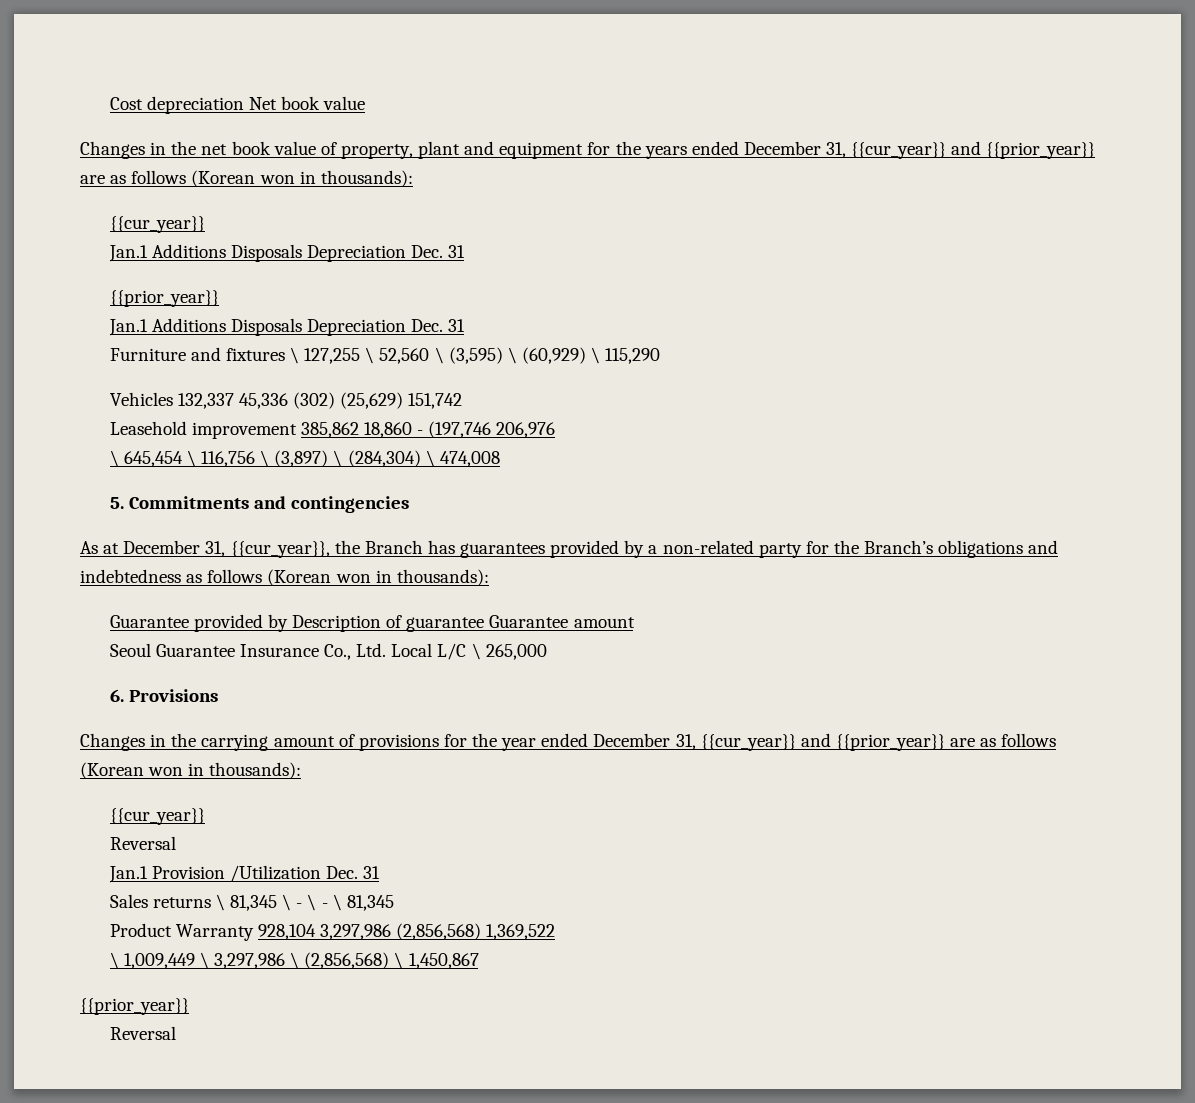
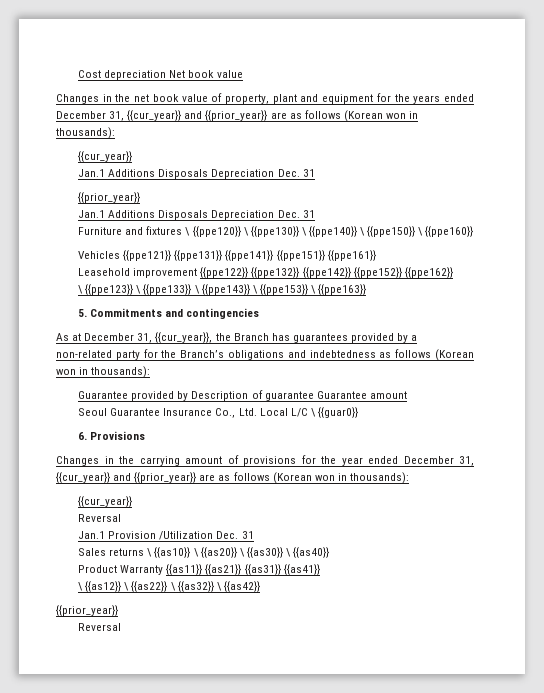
[304,347,661,364] [109,392,463,409] [109,421,556,439] [109,450,500,467] 127,255 \ 52,560 \ (3,595) \ (60,929) \ 115,290 // Vehicles 132,337 45,336 (302) (25,629) 151,742 // Leasehold improvement 385,862 18,860 - (197,746 206,976 // \ 645,454 \ 116,756 \ (3,897) \ (284,304) \ 474,008 -> [192,226,474,237] [78,250,376,261] [78,267,453,278] [78,284,367,295] {{ppe120}} \ {{ppe130}} \ {{ppe140}} \ {{ppe150}} \ {{ppe160}} // Vehicles {{ppe121}} {{ppe131}} {{ppe141}} {{ppe151}} {{ppe161}} // Leasehold improvement {{ppe122}} {{ppe132}} {{ppe142}} {{ppe152}} {{ppe162}} // \ {{ppe123}} \ {{ppe133}} \ {{ppe143}} \ {{ppe153}} \ {{ppe163}}
[485,644,547,660] 265,000 -> [317,407,358,418] {{guar0}}
[229,894,394,911] [109,923,556,941] [109,952,479,969] 81,345 \ - \ - \ 81,345 // Product Warranty 928,104 3,297,986 (2,856,568) 1,369,522 // \ 1,009,449 \ 3,297,986 \ (2,856,568) \ 1,450,867 -> [154,547,330,558] [78,564,320,575] [78,581,260,592] {{as10}} \ {{as20}} \ {{as30}} \ {{as40}} // Product Warranty {{as11}} {{as21}} {{as31}} {{as41}} // \ {{as12}} \ {{as22}} \ {{as32}} \ {{as42}}

